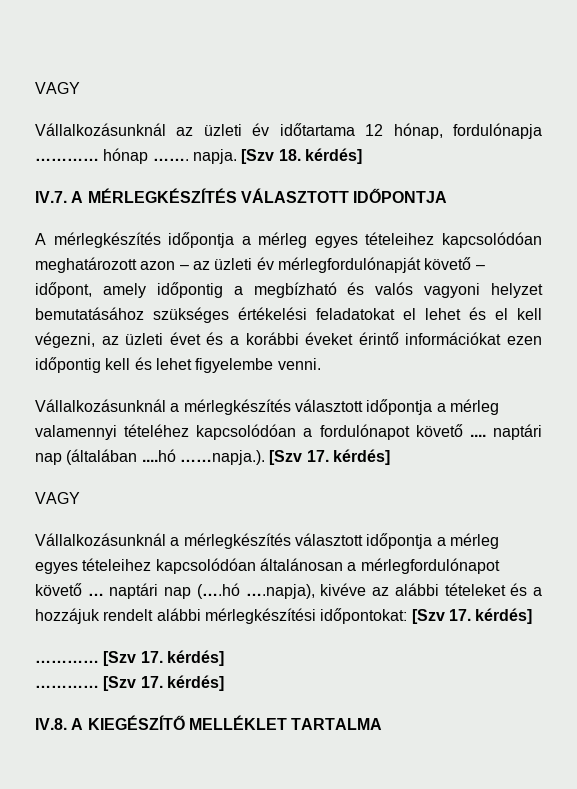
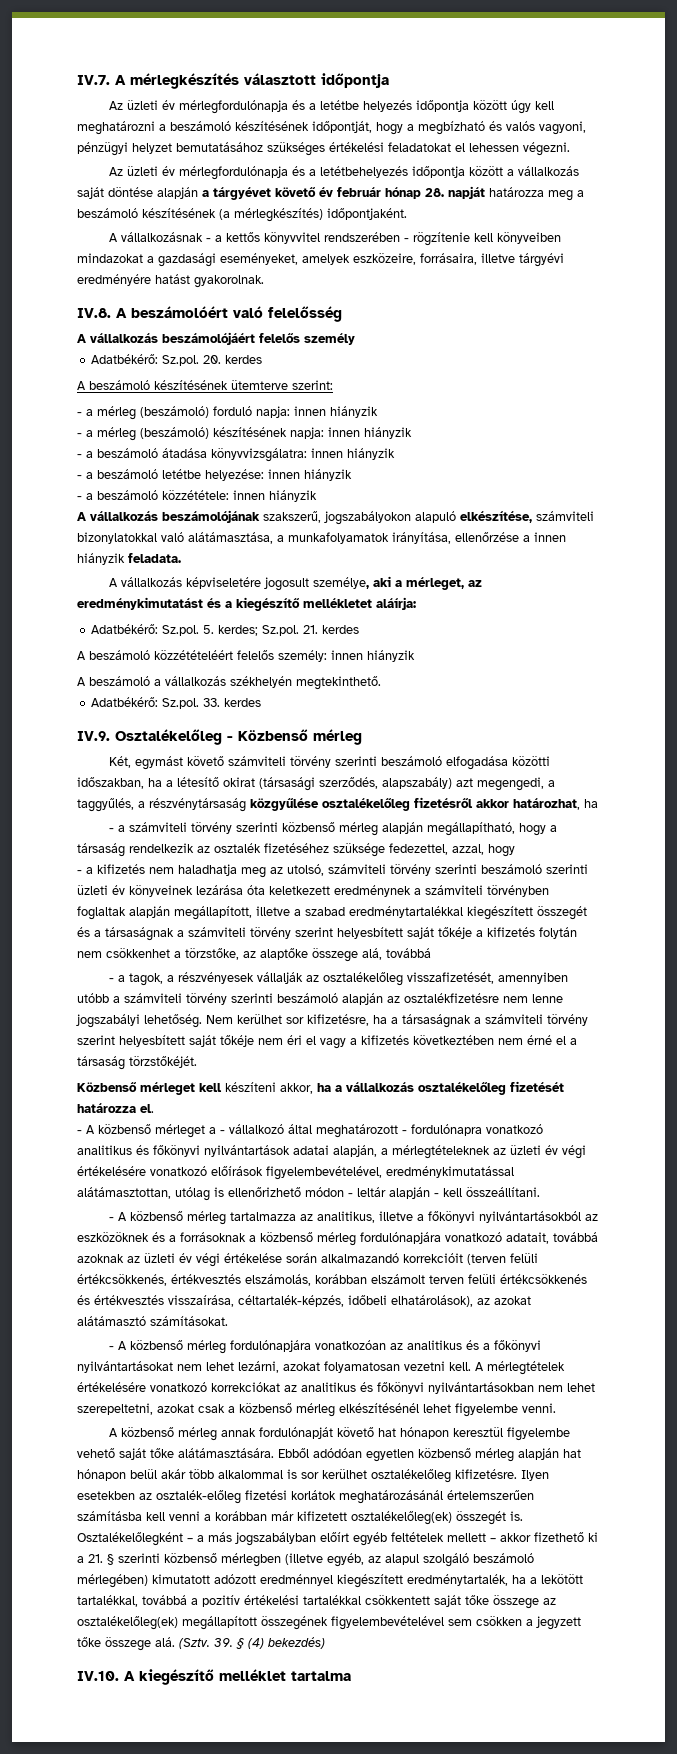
[35,82,80,94] [35,123,542,139] [35,148,362,164] [35,188,448,203] [35,232,542,248] [35,257,485,273] [35,282,223,298] VAGY // Vállalkozásunknál az üzleti év időtartama 12 hónap, fordulónapja ………… hónap ……. napja. [Szv 18. kérdés] // IV.7. A MÉRLEGKÉSZÍTÉS VÁLASZTOTT IDŐPONTJA // A mérlegkészítés időpontja a mérleg egyes tételeihez kapcsolódóan meghatározott azon – az üzleti év mérlegfordulónapját követő – időpont, amely időpontig -> [77,73,389,89] [109,100,555,114] [77,121,403,135] IV.7. A mérlegkészítés választott időpontja // Az üzleti év mérlegfordulónapja és a letétbe helyezés időpontja között úgy kell meghatározni a beszámoló készítésének időpontját, hogy
[424,283,481,298] vagyoni -> [539,121,586,135] [77,142,128,156] vagyoni, pénzügyi
[425,307,542,320] [35,332,542,348] [35,357,321,373] [35,399,499,415] [35,424,543,440] [35,449,390,465] [35,492,80,504] [35,533,499,549] [35,558,500,574] [35,583,543,599] [35,608,533,624] [35,650,224,666] [35,675,224,691] [35,715,383,730] lehet és el kell végezni, az üzleti évet és a korábbi éveket érintő információkat ezen időpontig kell és lehet figyelembe venni. // Vállalkozásunknál a mérlegkészítés választott időpontja a mérleg valamennyi tételéhez kapcsolódóan a fordulónapot követő .... naptári nap (általában ....hó ……napja.). [Szv 17. kérdés] // VAGY // Vállalkozásunknál a mérlegkészítés választott időpontja a mérleg egyes tételeihez kapcsolódóan általánosan a mérlegfordulónapot követő … naptári nap (….hó ….napja), kivéve az alábbi tételeket és a hozzájuk rendelt alábbi mérlegkészítési időpontokat: [Szv 17. kérdés] // ………… [Szv 17. kérdés] // ………… [Szv 17. kérdés] // IV.8. A KIEGÉSZÍTŐ MELLÉKLET TARTALMA -> [469,142,570,156] [109,166,580,180] [77,186,584,201] [77,208,407,222] [109,232,562,246] [77,253,564,267] [77,274,264,288] [77,306,342,322] [77,332,355,345] [91,354,263,366] [77,380,333,390] [77,406,378,420] [77,427,412,441] [77,448,395,462] [77,469,352,481] [77,490,317,502] [77,510,594,525] [77,532,566,544] [77,553,181,565] [109,576,483,591] [77,597,416,611] [91,624,360,636] [77,650,415,662] [77,676,381,690] [91,697,262,709] [77,729,362,745] [109,756,551,770] [77,777,555,791] [77,797,598,812] [109,822,558,836] [77,843,515,857] [77,864,588,878] [77,885,549,897] [77,906,587,920] [77,927,577,941] [77,948,431,962] [109,972,569,986] [77,993,563,1005] [76,1014,588,1028] [77,1035,577,1049] [77,1056,197,1070] [77,1081,564,1095] [77,1103,154,1113] [77,1124,543,1138] [77,1145,586,1159] [77,1166,514,1180] [77,1187,540,1201] [109,1211,599,1225] [77,1232,598,1246] [77,1253,538,1267] [77,1274,587,1286] [77,1295,531,1307] [77,1316,228,1326] [109,1340,542,1354] [77,1361,565,1375] [77,1382,595,1394] [77,1403,556,1417] [109,1427,571,1441] [77,1448,581,1462] [77,1469,549,1483] [77,1490,534,1504] [77,1511,523,1525] [77,1532,598,1546] [77,1553,534,1567] [77,1574,583,1588] [77,1595,556,1609] [77,1616,581,1630] [77,1637,325,1651] [77,1669,351,1685] lehessen végezni. // Az üzleti év mérlegfordulónapja és a letétbehelyezés időpontja között a vállalkozás saját döntése alapján a tárgyévet követő év február hónap 28. napját határozza meg a beszámoló készítésének (a mérlegkészítés) időpontjaként. // A vállalkozásnak - a kettős könyvvitel rendszerében - rögzítenie kell könyveiben mindazokat a gazdasági eseményeket, amelyek eszközeire, forrásaira, illetve tárgyévi eredményére hatást gyakorolnak. // IV.8. A beszámolóért való felelősség // A vállalkozás beszámolójáért felelős személy // Adatbékérő: Sz.pol. 20. kerdes // A beszámoló készítésének ütemterve szerint: // - a mérleg (beszámoló) forduló napja: innen hiányzik // - a mérleg (beszámoló) készítésének napja: innen hiányzik // - a beszámoló átadása könyvvizsgálatra: innen hiányzik // - a beszámoló letétbe helyezése: innen hiányzik // - a beszámoló közzététele: innen hiányzik // A vállalkozás beszámolójának szakszerű, jogszabályokon alapuló elkészítése, számviteli bizonylatokkal való alátámasztása, a munkafolyamatok irányítása, ellenőrzése a innen hiányzik feladata. // A vállalkozás képviseletére jogosult személye, aki a mérleget, az eredménykimutatást és a kiegészítő mellékletet aláírja: // Adatbékérő: Sz.pol. 5. kerdes; Sz.pol. 21. kerdes // A beszámoló közzétételéért felelős személy: innen hiányzik // A beszámoló a vállalkozás székhelyén megtekinthető. // Adatbékérő: Sz.pol. 33. kerdes // IV.9. Osztalékelőleg - Közbenső mérleg // Két, egymást követő számviteli törvény szerinti beszámoló elfogadása közötti időszakban, ha a létesítő okirat (társasági szerződés, alapszabály) azt megengedi, a taggyűlés, a részvénytársaság közgyűlése osztalékelőleg fizetésről akkor határozhat, ha // - a számviteli törvény szerinti közbenső mérleg alapján megállapítható, hogy a társaság rendelkezik az osztalék fizetéséhez szüksége fedezettel, azzal, hogy // - a kifizetés nem haladhatja meg az utolsó, számviteli törvény szerinti beszámoló szerinti üzleti év könyveinek lezárása óta keletkezett eredménynek a számviteli törvényben foglaltak alapján megállapított, illetve a szabad eredménytartalékkal kiegészített összegét és a társaságnak a számviteli törvény szerint helyesbített saját tőkéje a kifizetés folytán nem csökkenhet a törzstőke, az alaptőke összege alá, továbbá // - a tagok, a részvényesek vállalják az osztalékelőleg visszafizetését, amennyiben utóbb a számviteli törvény szerinti beszámoló alapján az osztalékfizetésre nem lenne jogszabályi lehetőség. Nem kerülhet sor kifizetésre, ha a társaságnak a számviteli törvény szerint helyesbített saját tőkéje nem éri el vagy a kifizetés következtében nem érné el a társaság törzstőkéjét. // Közbenső mérleget kell készíteni akkor, ha a vállalkozás osztalékelőleg fizetését határozza el. // - A közbenső mérleget a - vállalkozó által meghatározott - fordulónapra vonatkozó analitikus és főkönyvi nyilvántartások adatai alapján, a mérlegtételeknek az üzleti év végi értékelésére vonatkozó előírások figyelembevételével, eredménykimutatással alátámasztottan, utólag is ellenőrizhető módon - leltár alapján - kell összeállítani. // - A közbenső mérleg tartalmazza az analitikus, illetve a főkönyvi nyilvántartásokból az eszközöknek és a forrásoknak a közbenső mérleg fordulónapjára vonatkozó adatait, továbbá azoknak az üzleti év végi értékelése során alkalmazandó korrekcióit (terven felüli értékcsökkenés, értékvesztés elszámolás, korábban elszámolt terven felüli értékcsökkenés és értékvesztés visszaírása, céltartalék-képzés, időbeli elhatárolások), az azokat alátámasztó számításokat. // - A közbenső mérleg fordulónapjára vonatkozóan az analitikus és a főkönyvi nyilvántartásokat nem lehet lezárni, azokat folyamatosan vezetni kell. A mérlegtételek értékelésére vonatkozó korrekciókat az analitikus és főkönyvi nyilvántartásokban nem lehet szerepeltetni, azokat csak a közbenső mérleg elkészítésénél lehet figyelembe venni. // A közbenső mérleg annak fordulónapját követő hat hónapon keresztül figyelembe vehető saját tőke alátámasztására. Ebből adódóan egyetlen közbenső mérleg alapján hat hónapon belül akár több alkalommal is sor kerülhet osztalékelőleg kifizetésre. Ilyen esetekben az osztalék-előleg fizetési korlátok meghatározásánál értelemszerűen számításba kell venni a korábban már kifizetett osztalékelőleg(ek) összegét is. Osztalékelőlegként – a más jogszabályban előírt egyéb feltételek mellett – akkor fizethető ki a 21. § szerinti közbenső mérlegben (illetve egyéb, az alapul szolgáló beszámoló mérlegében) kimutatott adózott eredménnyel kiegészített eredménytartalék, ha a lekötött tartalékkal, továbbá a pozitív értékelési tartalékkal csökkentett saját tőke összege az osztalékelőleg(ek) megállapított összegének figyelembevételével sem csökken a jegyzett tőke összege alá. (Sztv. 39. § (4) bekezdés) // IV.10. A kiegészítő melléklet tartalma

